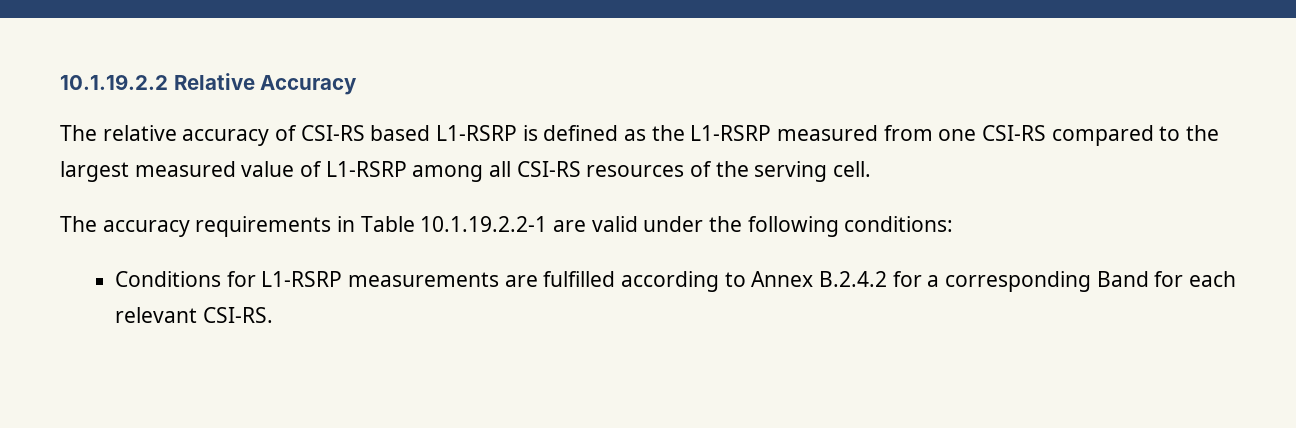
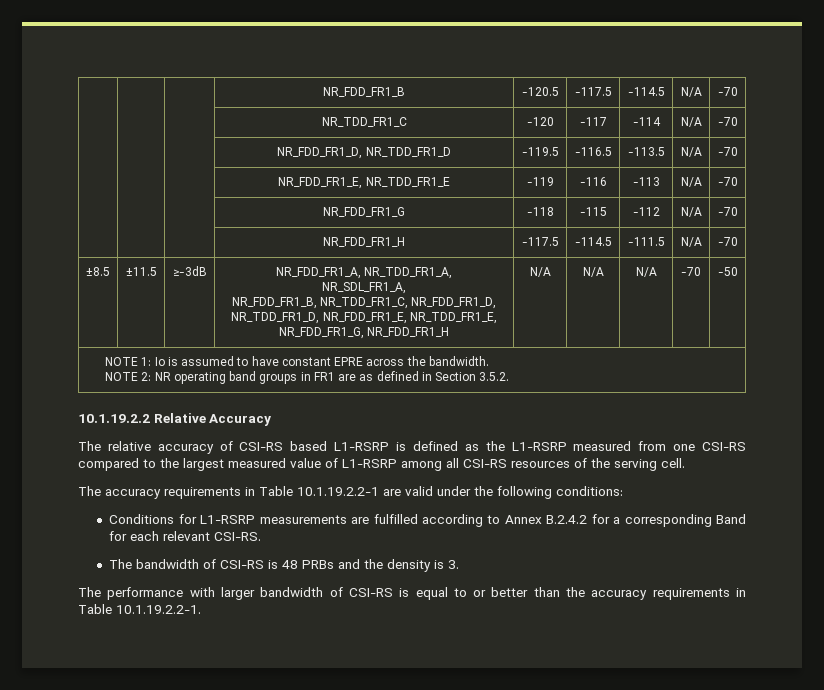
(60, 82) none -> [323,87,405,97] [521,87,559,96] [574,87,612,96] [627,87,665,96] [680,87,702,97] [717,87,738,96] [321,117,407,127] [526,117,554,126] [579,117,607,126] [632,117,661,126] [680,117,702,127] [717,117,738,126] [277,147,451,159] [521,147,559,156] [574,147,612,156] [627,147,665,156] [680,147,702,157] [717,147,738,156] [278,177,450,189] [526,177,554,186] [579,177,607,186] [632,177,660,186] [680,177,702,187] [717,177,738,186] [323,207,405,217] [526,207,554,216] [579,207,607,216] [632,207,660,216] [680,207,702,217] [717,207,738,216] [323,237,405,247] [521,237,559,246] [574,237,612,246] [627,237,665,246] [680,237,702,247] [717,237,738,246] [86,267,110,276] [125,267,157,276] [172,266,207,276] [275,267,453,279] [322,282,406,294] [231,297,497,309] [231,312,497,324] [278,327,450,339] [529,267,551,277] [582,267,604,277] [635,267,657,277] [681,267,701,276] [717,267,738,276] [105,356,489,366] [105,371,510,384] | | | NR_FDD_FR1_B | -120.5 | -117.5 | -114.5 | N/A | -70 // | | | NR_TDD_FR1_C | -120 | -117 | -114 | N/A | -70 // | | | NR_FDD_FR1_D, NR_TDD_FR1_D | -119.5 | -116.5 | -113.5 | N/A | -70 // | | | NR_FDD_FR1_E, NR_TDD_FR1_E | -119 | -116 | -113 | N/A | -70 // | | | NR_FDD_FR1_G | -118 | -115 | -112 | N/A | -70 // | | | NR_FDD_FR1_H | -117.5 | -114.5 | -111.5 | N/A | -70 // ±8.5 | ±11.5 | ≥-3dB | NR_FDD_FR1_A, NR_TDD_FR1_A, // NR_SDL_FR1_A, // NR_FDD_FR1_B, NR_TDD_FR1_C, NR_FDD_FR1_D, NR_TDD_FR1_D, NR_FDD_FR1_E, NR_TDD_FR1_E, NR_FDD_FR1_G, NR_FDD_FR1_H | N/A | N/A | N/A | -70 | -50 // NOTE 1: Io is assumed to have constant EPRE across the bandwidth. // NOTE 2: NR operating band groups in FR1 are as defined in Section 3.5.2. //
(273, 315) none -> [109,559,460,572] [78,587,746,600] [78,604,201,614] // The bandwidth of CSI-RS is 48 PRBs and the density is 3. // The performance with larger bandwidth of CSI-RS is equal to or better than the accuracy requirements in Table 10.1.19.2.2-1.

